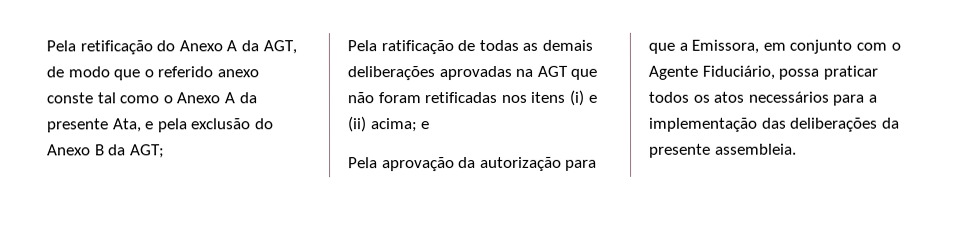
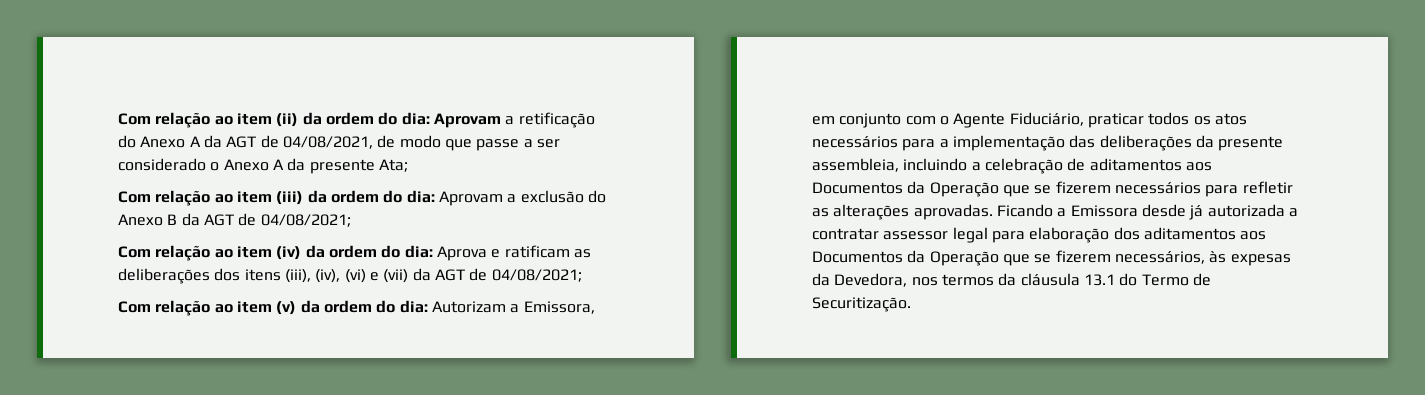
[46,40,76,52] Pela -> [118,112,515,128] Com relação ao item (ii) da ordem do dia: Aprovam a
[262,40,297,55] [46,66,259,81] [46,92,160,104] AGT, de modo que o referido anexo conste tal como -> [226,135,560,151] [118,158,206,171] AGT de 04/08/2021, de modo que passe a ser considerado
[111,118,188,133] Ata, e pela -> [378,159,408,172] [118,190,517,206] Ata; // Com relação ao item (iii) da ordem do dia: Aprovam a
[129,144,165,159] [347,39,593,55] [347,65,598,81] [347,89,597,106] [347,116,431,133] [348,156,598,172] [648,42,675,54] AGT; // Pela ratificação de todas as demais deliberações aprovadas na AGT que não foram retificadas nos itens (i) e (ii) acima; e // Pela aprovação da autorização para que -> [203,213,351,227] [118,245,591,261] [118,268,582,284] [118,300,506,316] AGT de 04/08/2021; // Com relação ao item (iv) da ordem do dia: Aprova e ratificam as deliberações dos itens (iii), (iv), (vi) e (vii) da AGT de 04/08/2021; // Com relação ao item (v) da ordem do dia: Autorizam
[778,68,820,80] possa -> (1084, 119) none
[714,143,797,155] assembleia. -> [812,158,1212,174] [812,181,1293,197] [812,204,1298,220] [812,227,1267,243] [812,250,1291,266] [812,273,1211,287] [812,297,911,312] assembleia, incluindo a celebração de aditamentos aos Documentos da Operação que se fizerem necessários para refletir as alterações aprovadas. Ficando a Emissora desde já autorizada a contratar assessor legal para elaboração dos aditamentos aos Documentos da Operação que se fizerem necessários, às expesas da Devedora, nos termos da cláusula 13.1 do Termo de Securitização.

